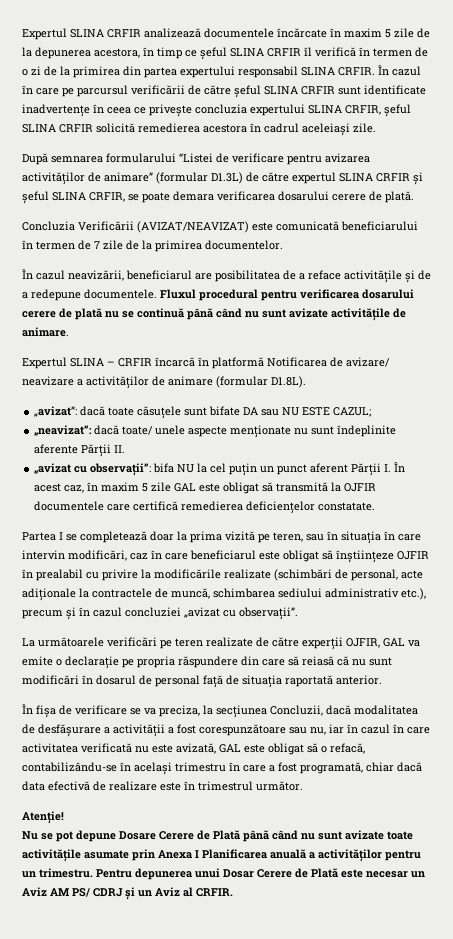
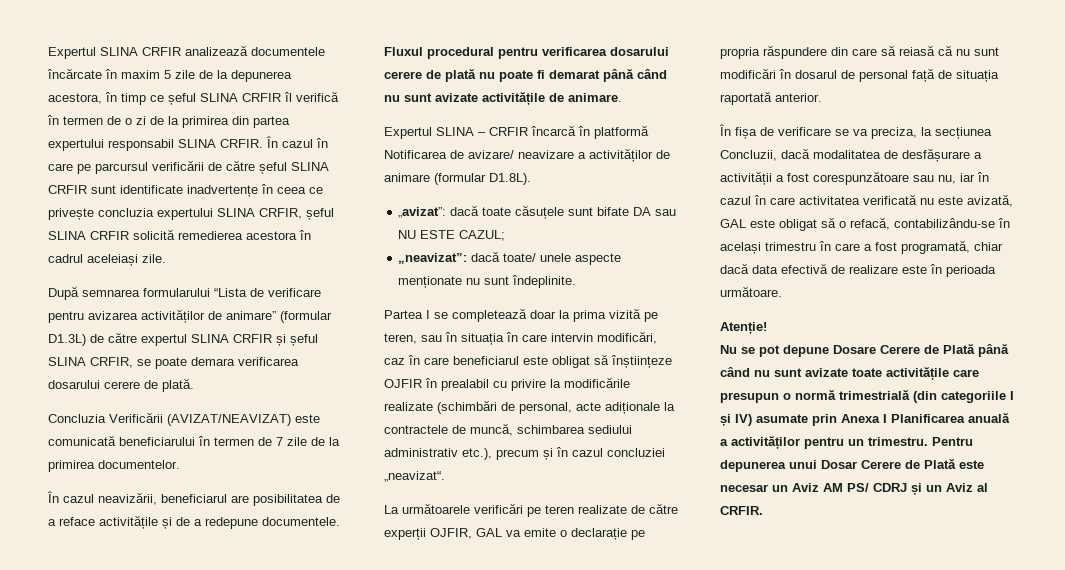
[179,153,213,163] “Listei -> [214,288,247,297] “Lista
[122,308,184,318] se continuă -> [499,70,600,82] poate fi demarat
[337,425,397,437] [34,444,126,457] [34,462,406,476] [34,482,377,494] [34,501,376,514] îndeplinite aferente Părții II. // „avizat cu observații”: bifa NU la cel puțin un punct aferent Părții I. În acest caz, în maxim 5 zile GAL este obligat să transmită la OJFIR documentele care certifică remedierea deficiențelor constatate. -> [512,275,577,288] îndeplinite.
[184,607,298,620] „avizat cu observații”. -> [384,471,445,482] „neavizat“.
[198,781,303,791] trimestrul următor. -> [946,265,996,277] [720,286,782,297] perioada următoare.
(81, 855) none -> [953,369,979,377] [720,390,1014,403] [720,414,752,426] care presupun o normă trimestrială (din categoriile I și IV)

